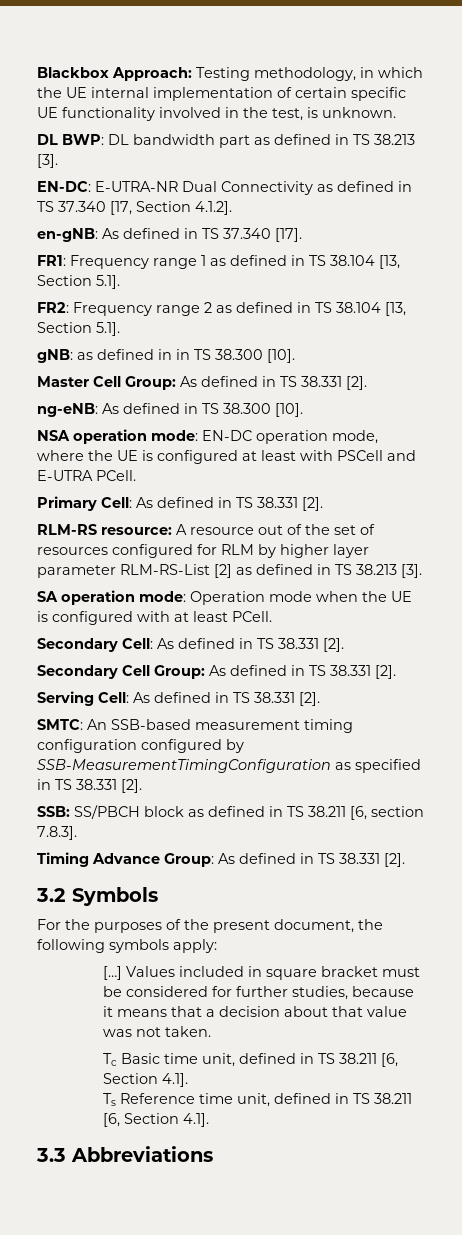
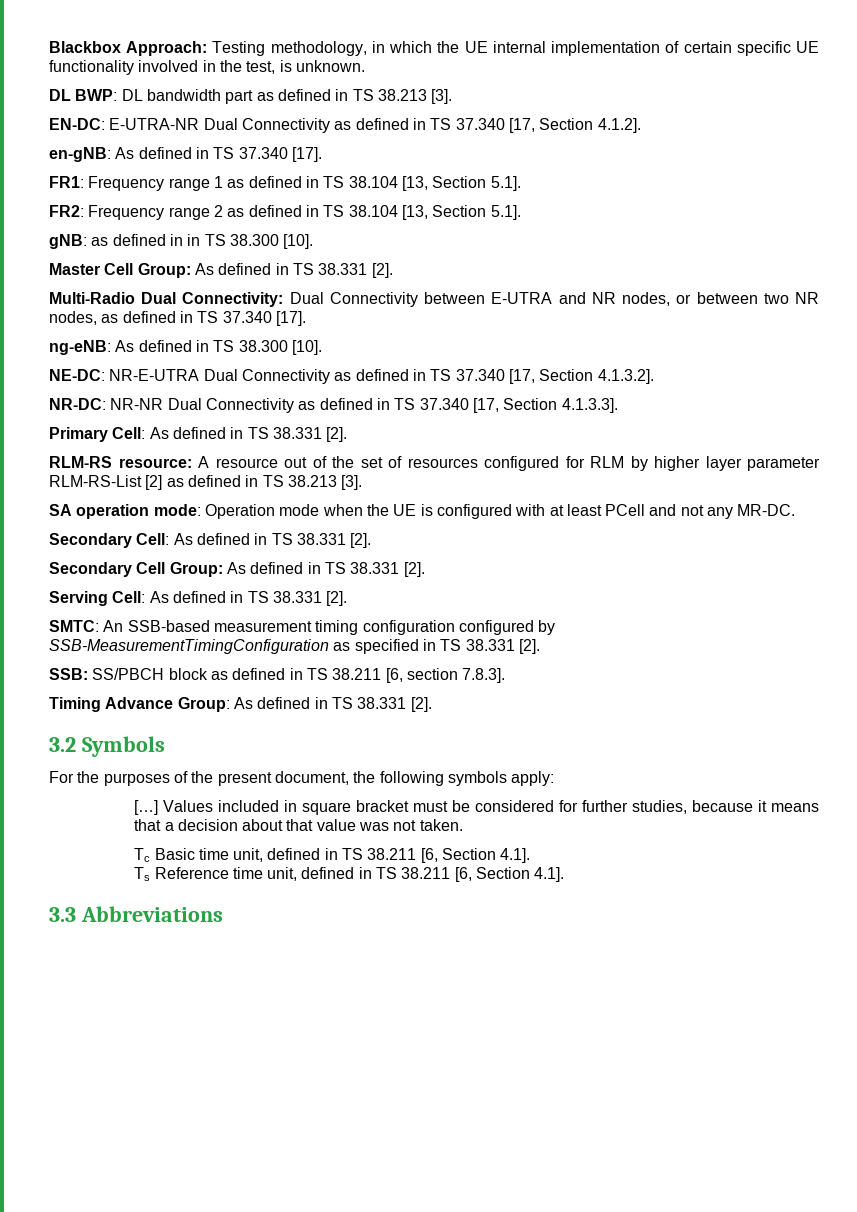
(367, 383) none -> [49,292,820,307] [49,311,306,326] // Multi-Radio Dual Connectivity: Dual Connectivity between E-UTRA and NR nodes, or between two NR nodes, as defined in TS 37.340 [17].
[37,429,378,444] [37,450,416,464] [37,470,136,481] NSA operation mode: EN-DC operation mode, where the UE is configured at least with PSCell and E-UTRA PCell. -> [49,369,654,384] [49,398,618,413] NE-DC: NR-E-UTRA Dual Connectivity as defined in TS 37.340 [17, Section 4.1.3.2]. // NR-DC: NR-NR Dual Connectivity as defined in TS 37.340 [17, Section 4.1.3.3].
[232,611,272,622] PCell. -> [605,504,796,519] PCell and not any MR-DC.

